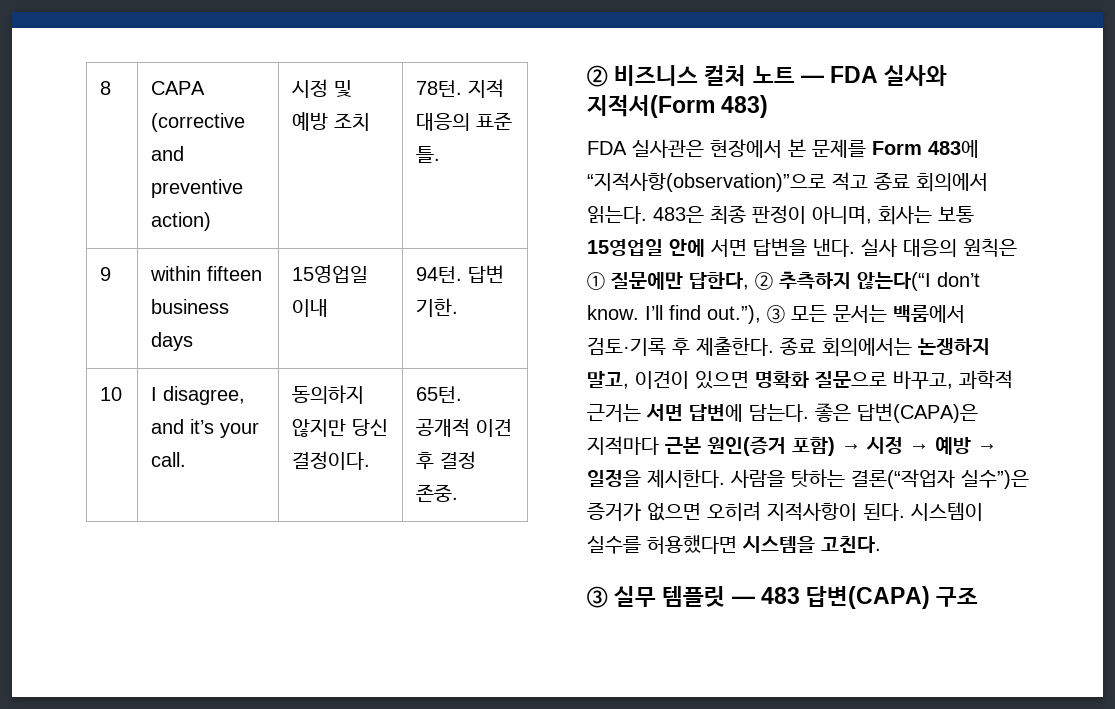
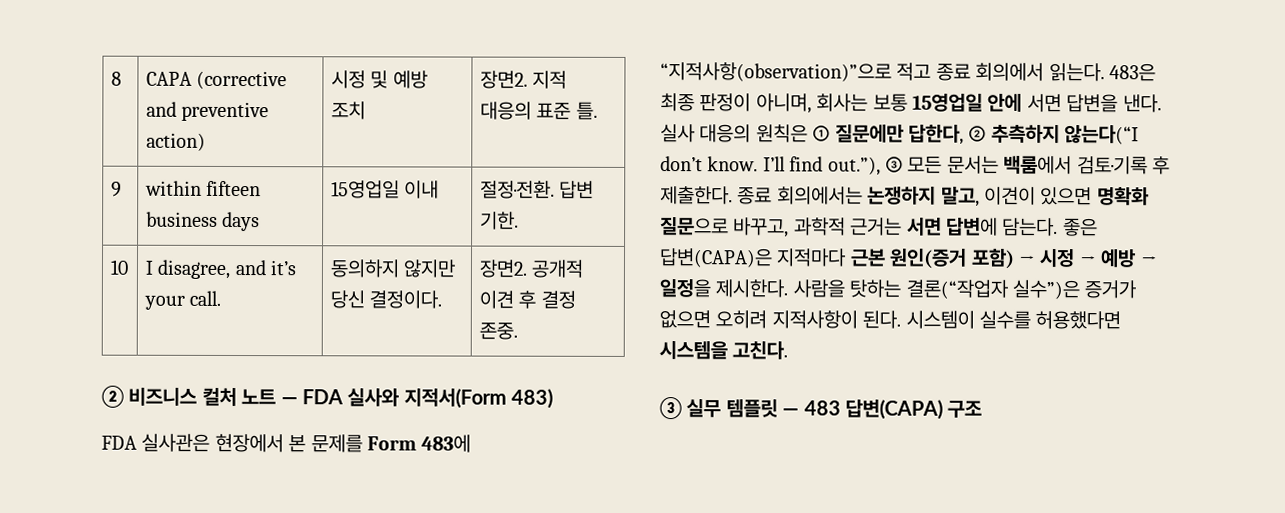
[416,80,463,97] 78턴. -> [479,70,528,89] 장면2.
[416,266,463,283] 94턴. -> [479,180,555,199] 절정·전환.
[416,386,463,403] 65턴. -> [478,259,527,278] 장면2.

